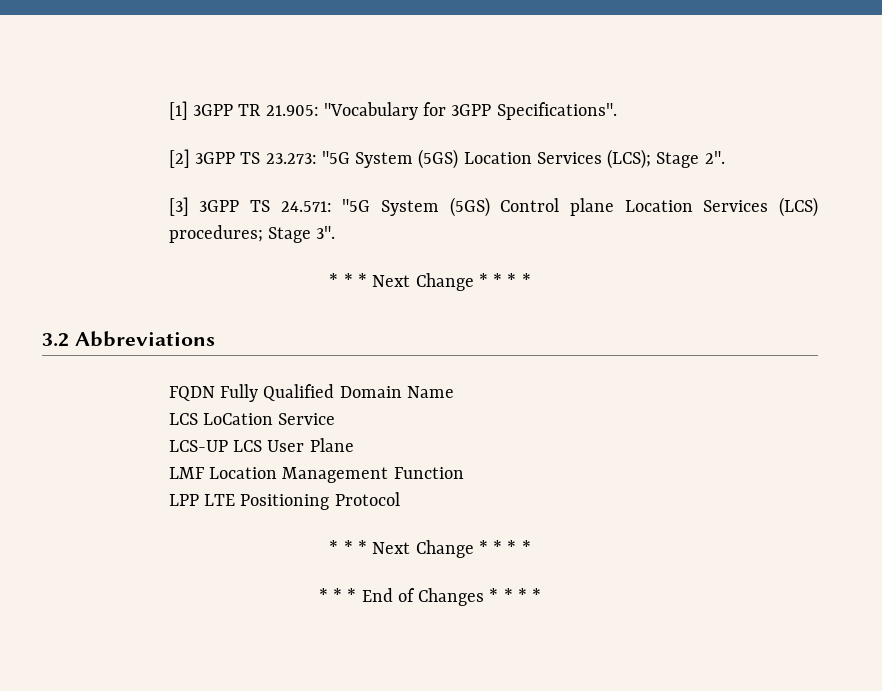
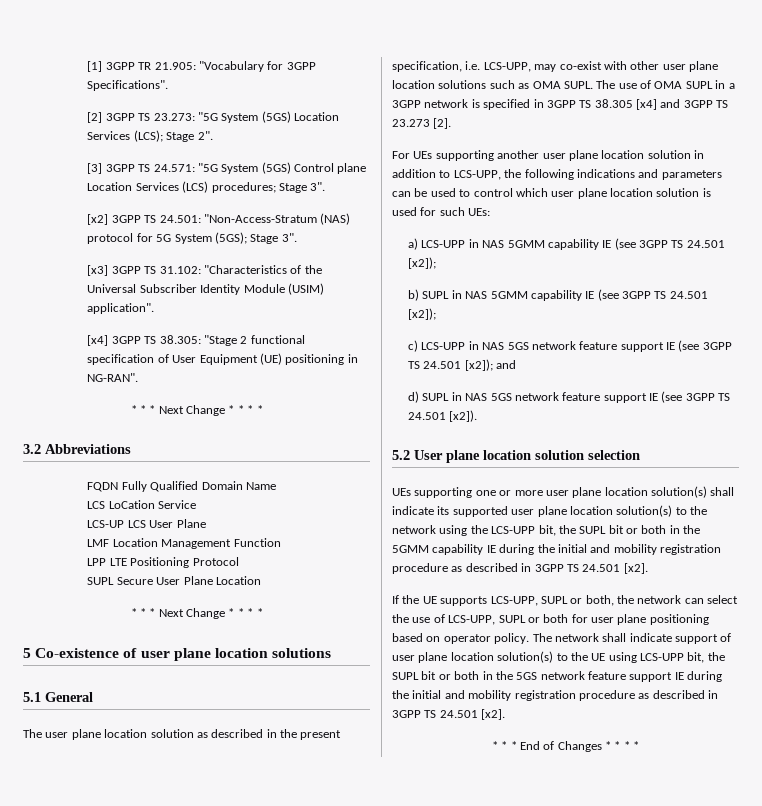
(336, 232) none -> [87,213,351,225] [87,232,297,244] [87,265,322,276] [87,283,324,295] [87,303,155,314] [87,335,305,346] [87,353,358,365] [87,373,139,382] // [x2] 3GPP TS 24.501: "Non-Access-Stratum (NAS) protocol for 5G System (5GS); Stage 3". // [x3] 3GPP TS 31.102: "Characteristics of the Universal Subscriber Identity Module (USIM) application". // [x4] 3GPP TS 38.305: "Stage 2 functional specification of User Equipment (UE) positioning in NG-RAN".
[329,540,531,558] // * * * Next Change * * * * -> [87,576,261,585] [130,608,263,619] [23,648,332,661] [23,692,93,702] [23,729,342,740] [392,61,718,72] [392,80,735,89] [392,99,729,110] [392,118,452,129] [392,150,704,161] [392,169,722,180] [392,188,711,199] [392,207,491,216] [408,238,725,250] [408,257,437,269] [408,289,708,301] [408,308,437,320] [408,340,732,352] [408,359,517,371] [408,391,731,403] [408,410,478,422] [392,450,640,463] [392,486,735,498] [392,505,707,517] [392,525,701,536] [392,544,721,555] [392,563,648,574] [392,595,739,606] [392,614,709,625] [392,633,732,644] [392,651,725,663] [392,671,723,682] [392,690,718,701] [392,709,506,720] // SUPL Secure User Plane Location // * * * Next Change * * * * // 5 Co-existence of user plane location solutions // 5.1 General // The user plane location solution as described in the present specification, i.e. LCS-UPP, may co-exist with other user plane location solutions such as OMA SUPL. The use of OMA SUPL in a 3GPP network is specified in 3GPP TS 38.305 [x4] and 3GPP TS 23.273 [2]. // For UEs supporting another user plane location solution in addition to LCS-UPP, the following indications and parameters can be used to control which user plane location solution is used for such UEs: // a) LCS-UPP in NAS 5GMM capability IE (see 3GPP TS 24.501 [x2]); // b) SUPL in NAS 5GMM capability IE (see 3GPP TS 24.501 [x2]); // c) LCS-UPP in NAS 5GS network feature support IE (see 3GPP TS 24.501 [x2]); and // d) SUPL in NAS 5GS network feature support IE (see 3GPP TS 24.501 [x2]). // 5.2 User plane location solution selection // UEs supporting one or more user plane location solution(s) shall indicate its supported user plane location solution(s) to the network using the LCS-UPP bit, the SUPL bit or both in the 5GMM capability IE during the initial and mobility registration procedure as described in 3GPP TS 24.501 [x2]. // If the UE supports LCS-UPP, SUPL or both, the network can select the use of LCS-UPP, SUPL or both for user plane positioning based on operator policy. The network shall indicate support of user plane location solution(s) to the UE using LCS-UPP bit, the SUPL bit or both in the 5GS network feature support IE during the initial and mobility registration procedure as described in 3GPP TS 24.501 [x2].

